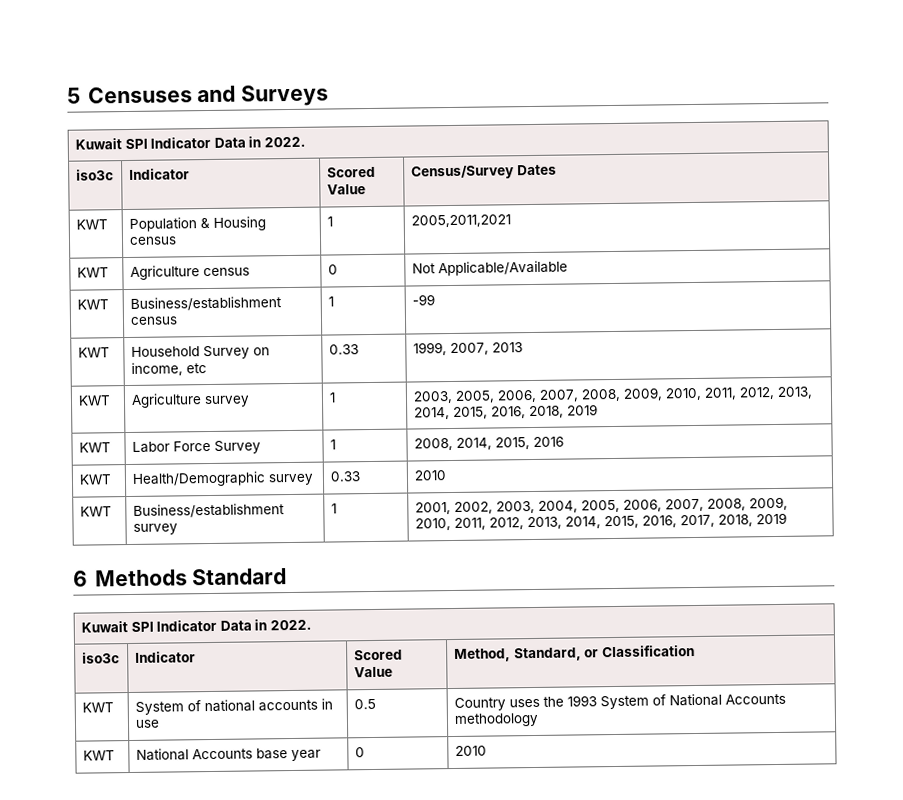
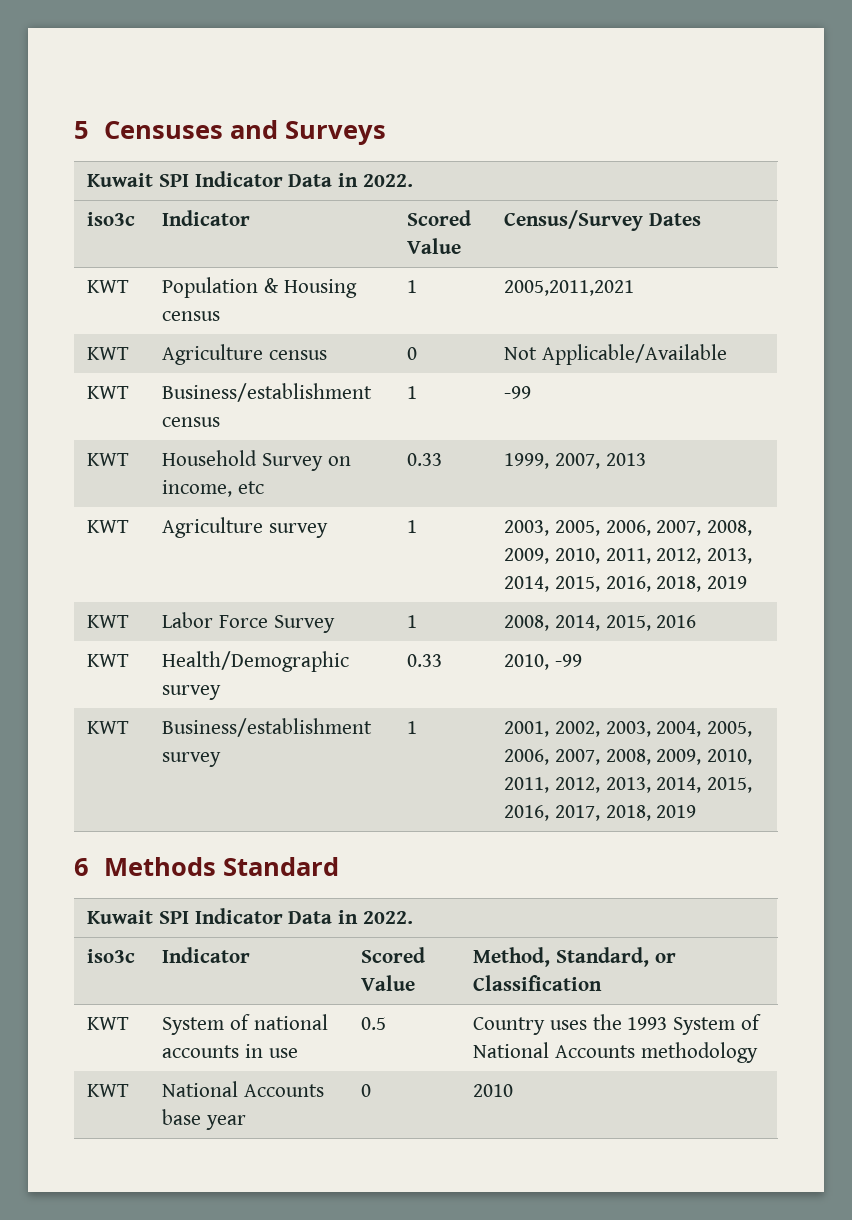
[413,470,446,481] 2010 -> [504,654,582,670] 2010, -99

